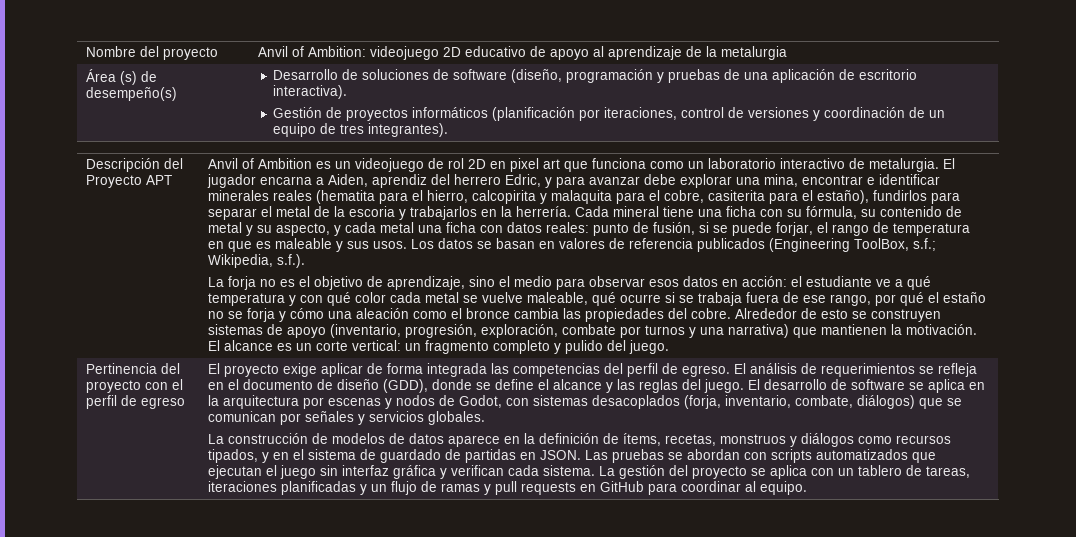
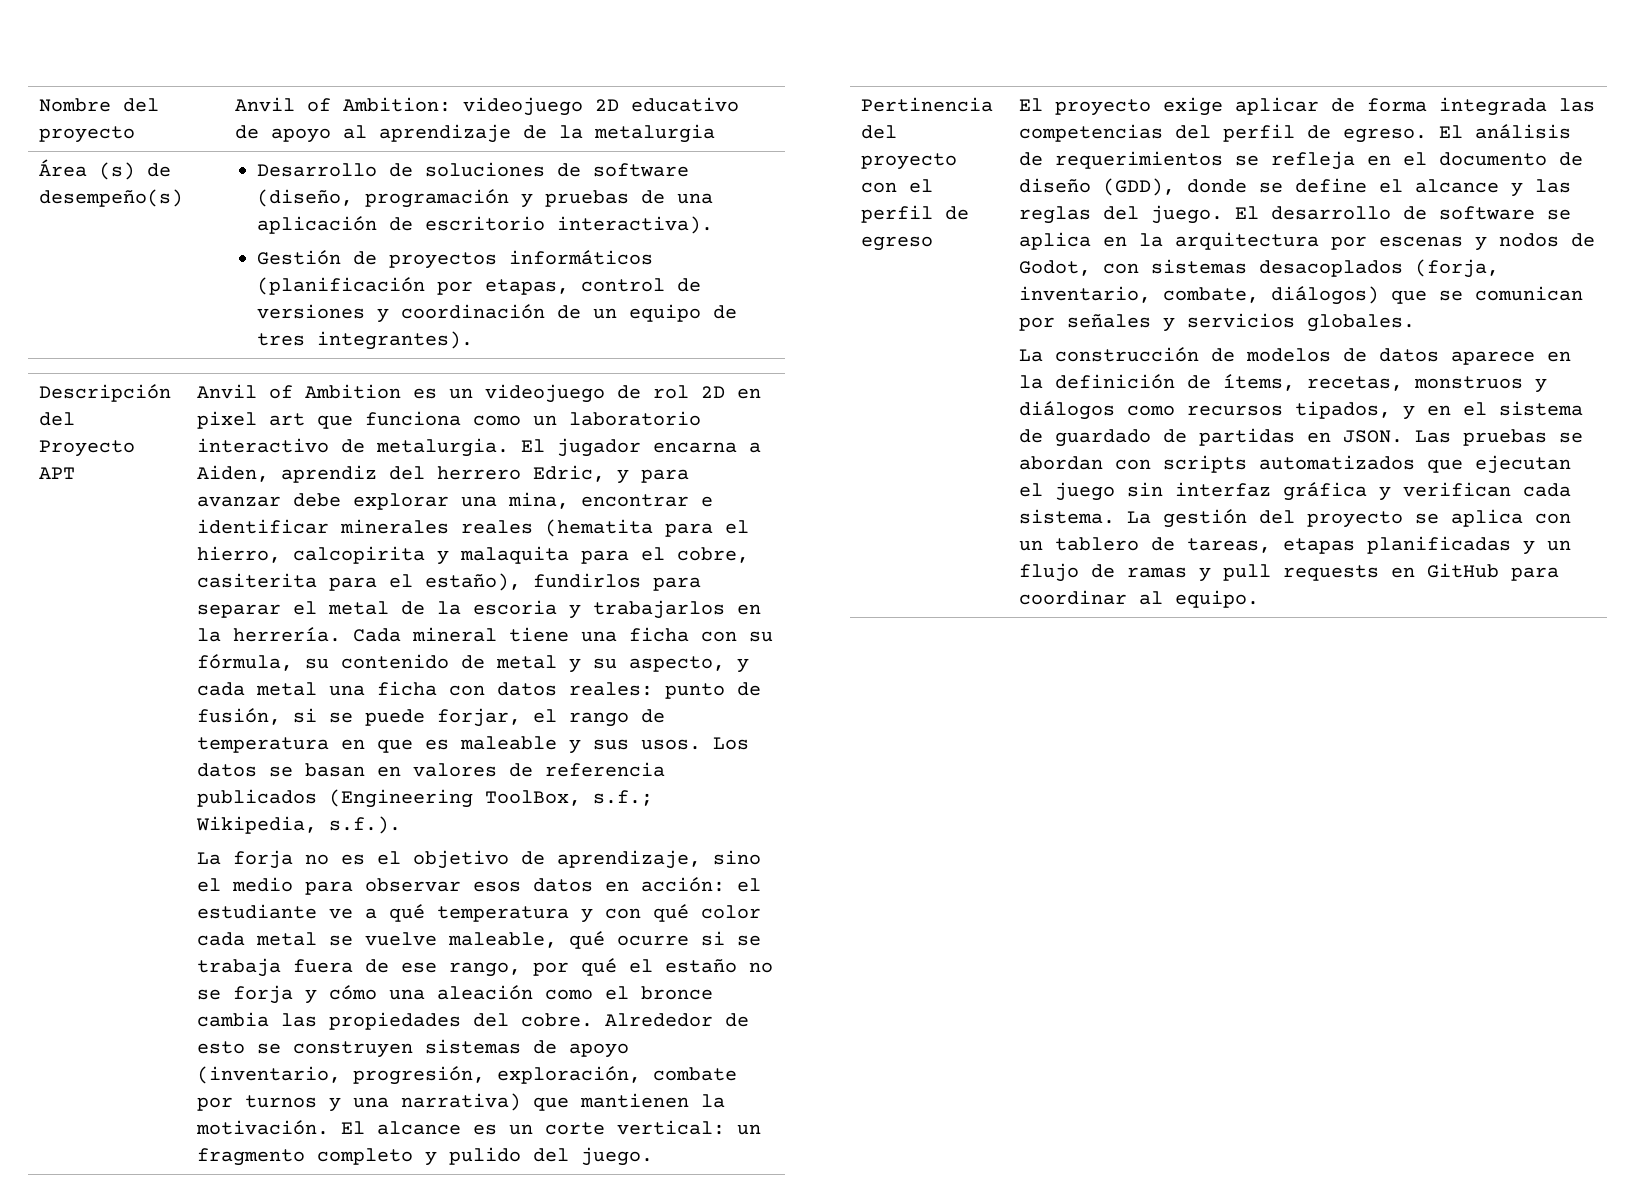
[604,107,678,120] iteraciones, -> [484,279,569,295] etapas,
[208,481,278,492] iteraciones -> [1282,538,1355,554] etapas

